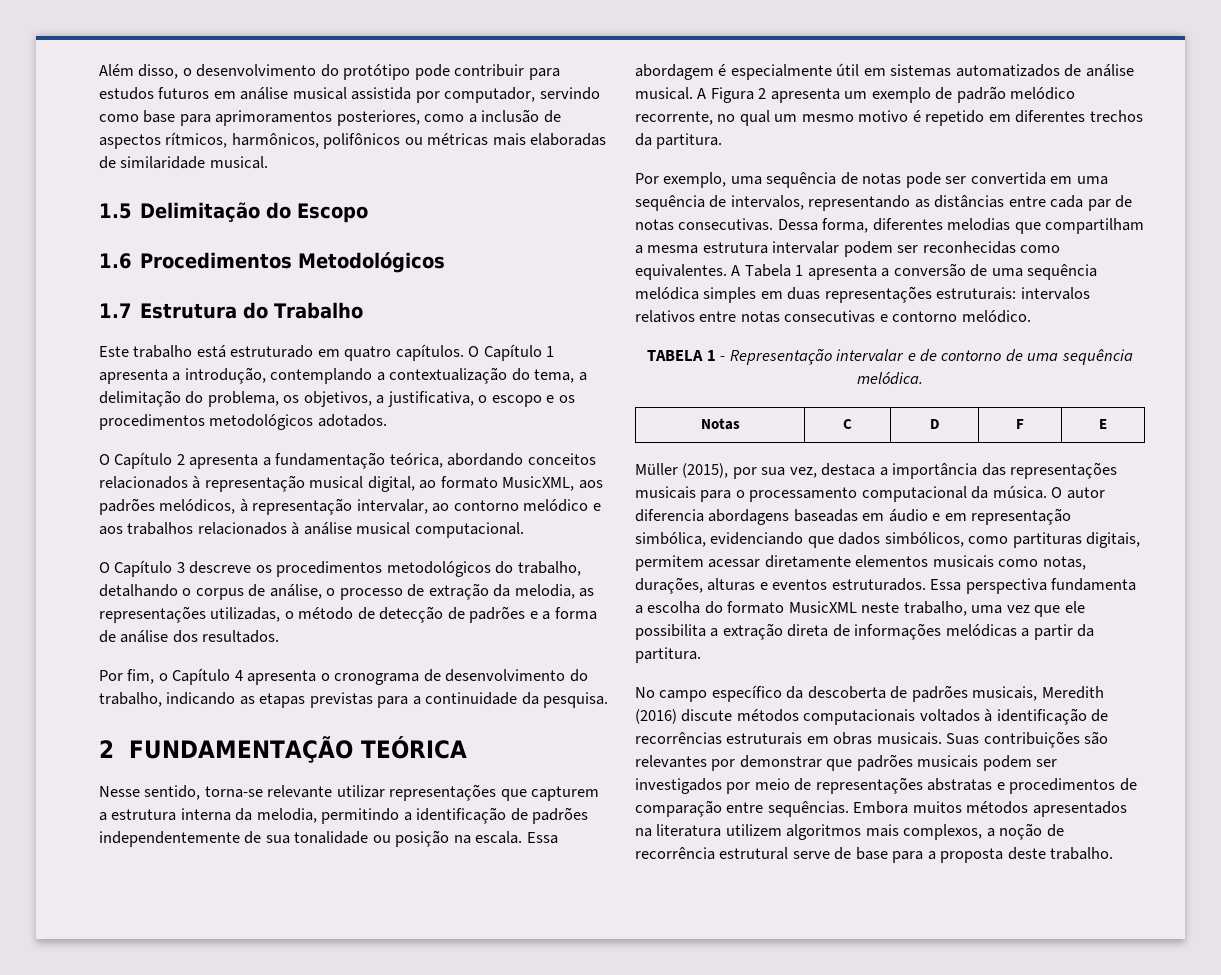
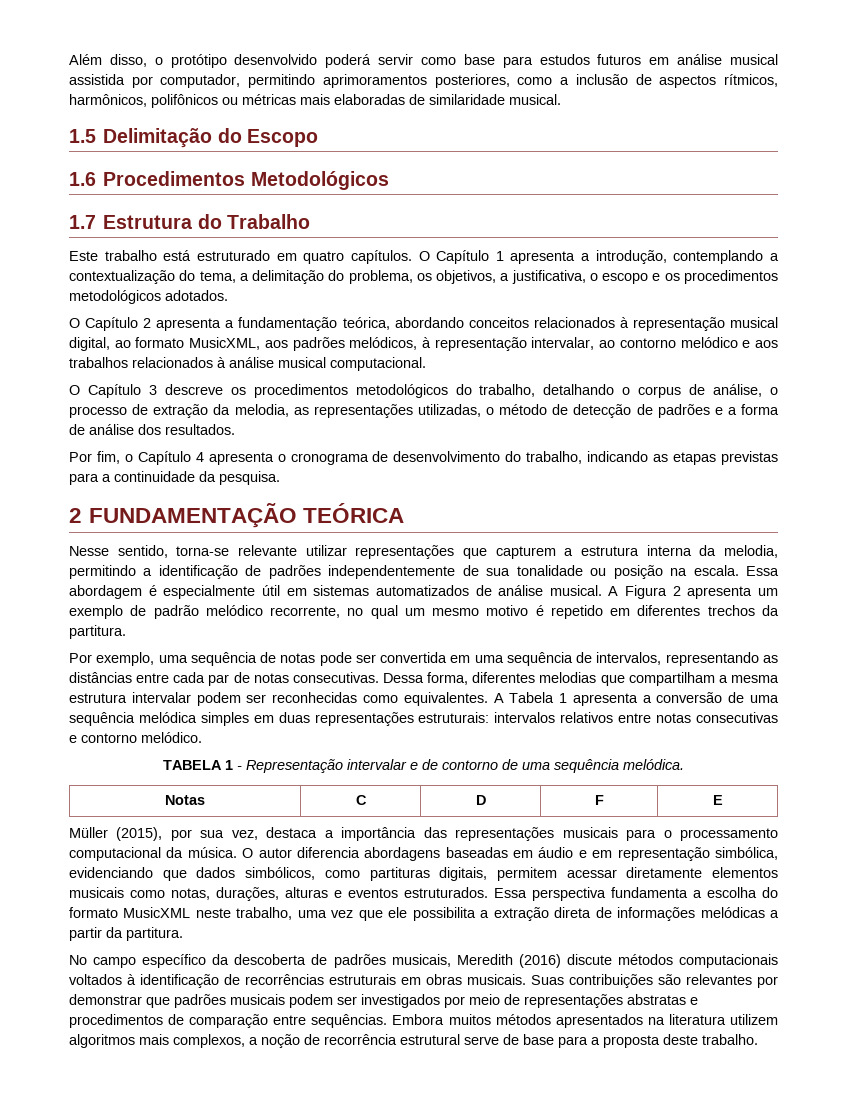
[196,64,525,80] desenvolvimento do protótipo pode contribuir -> [170,54,495,68] protótipo desenvolvido poderá servir como base
[539,87,600,100] [99,110,211,126] servindo como base para -> [248,74,316,88] permitindo

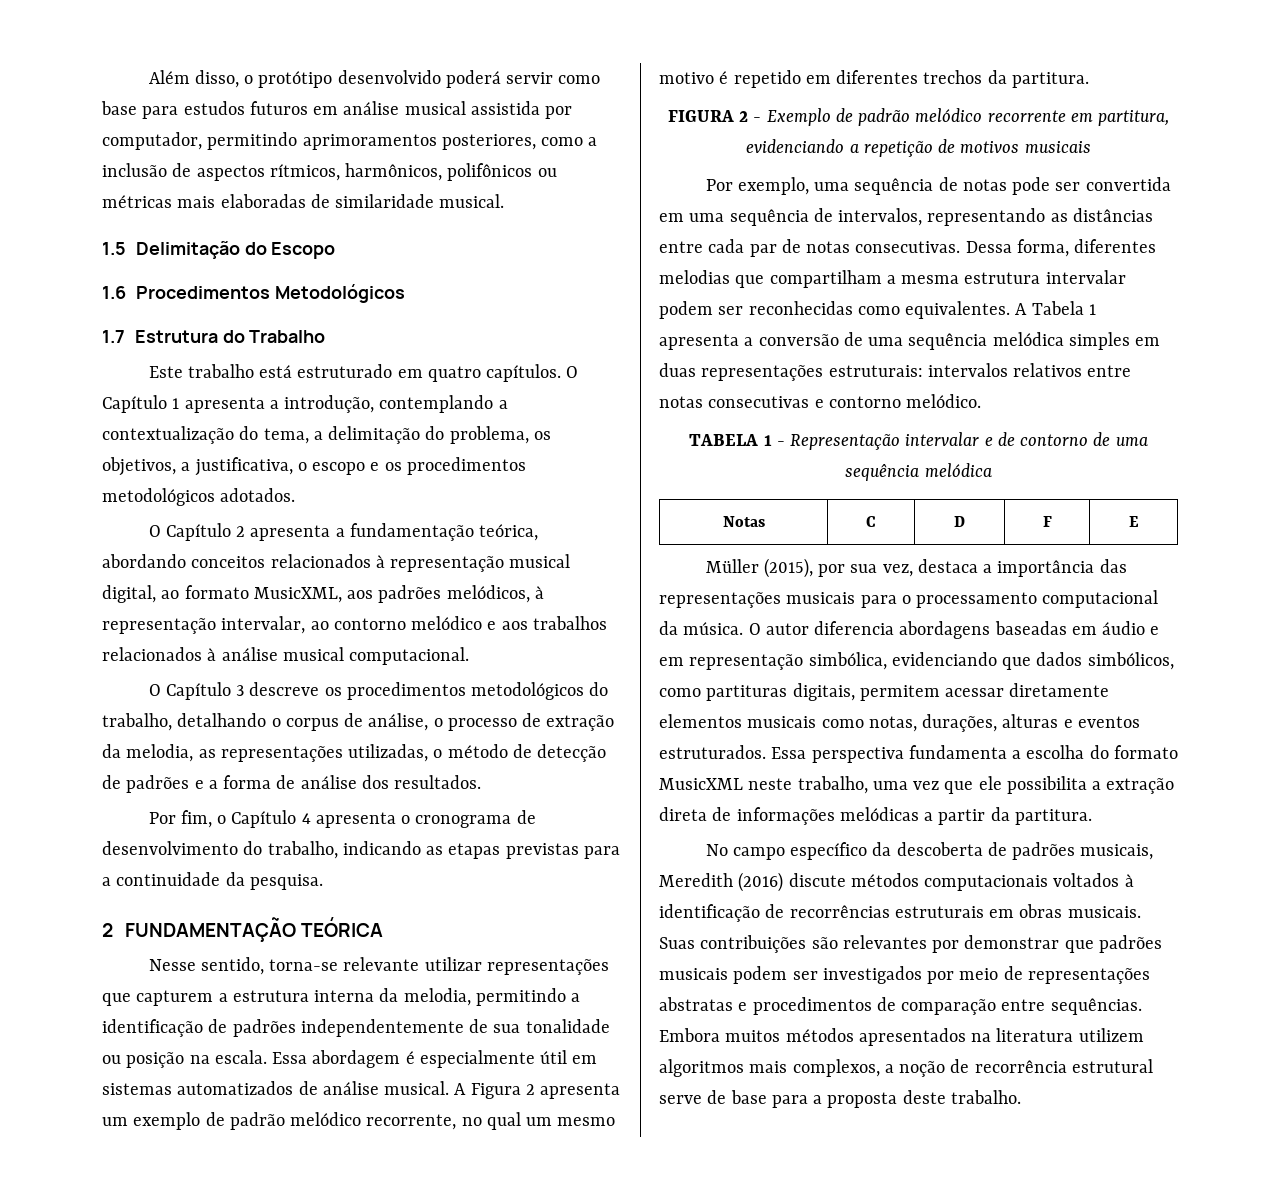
(126, 632) none -> [667,108,1170,126] [746,139,1091,157] // FIGURA 2 - Exemplo de padrão melódico recorrente em partitura, evidenciando a repetição de motivos musicais
[623,759,684,770] melódica. -> [924,463,992,477] melódica

